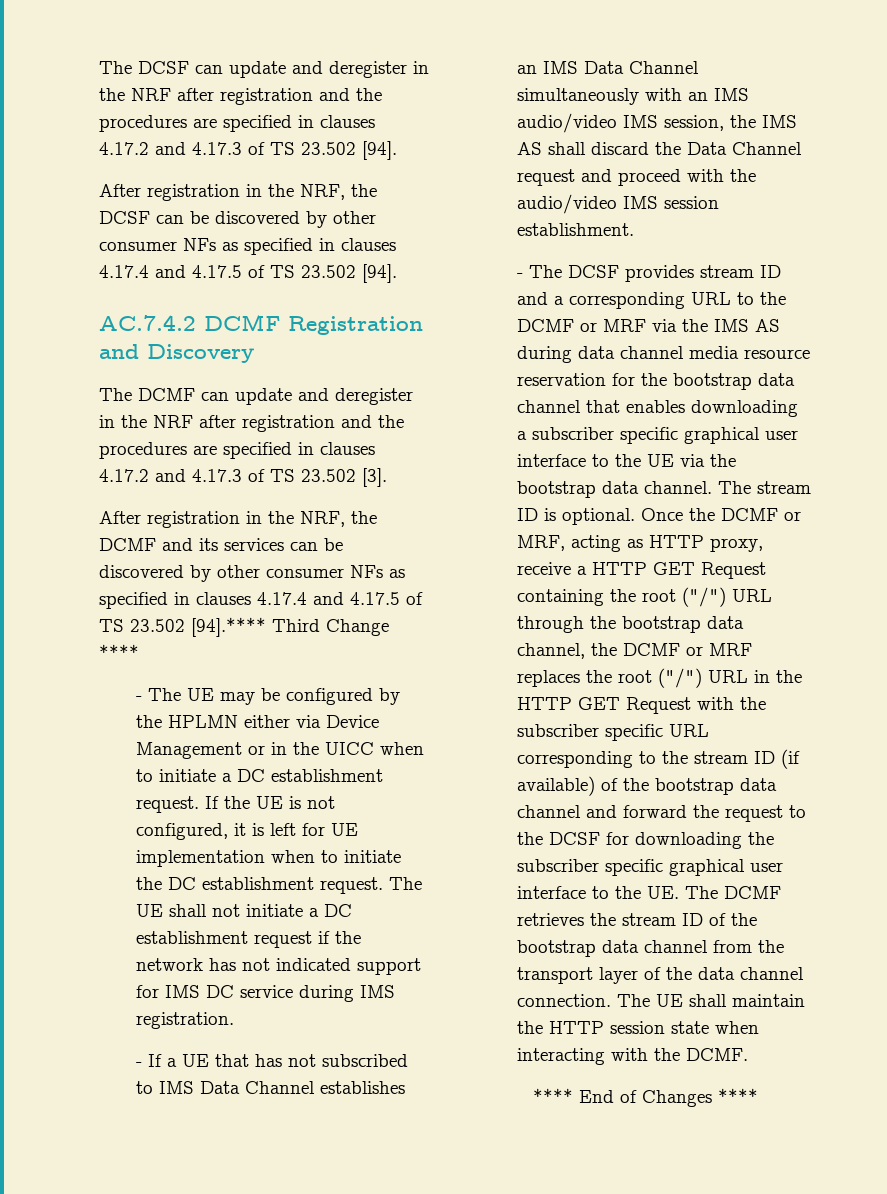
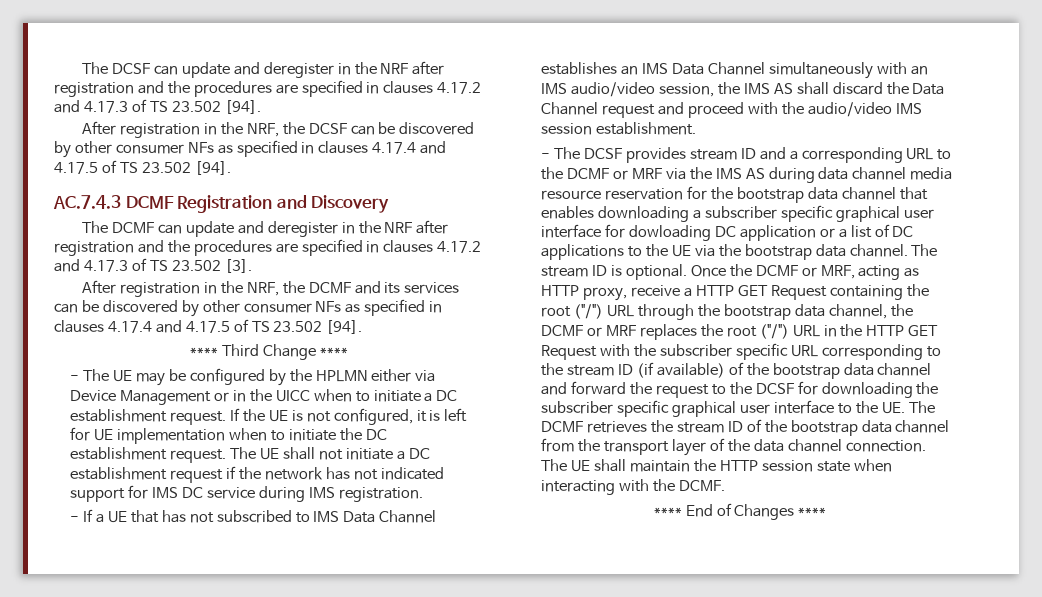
[99,315,196,331] AC.7.4.2 -> [53,195,121,209] AC.7.4.3
[191,617,266,637] [94].**** -> [326,320,363,334] [190,347,219,356] [94]. // ****
[622,115,658,128] IMS -> (656, 89) none
(586, 460) none -> [605,224,914,241] [541,244,625,260] for dowloading DC application or a list of DC applications

